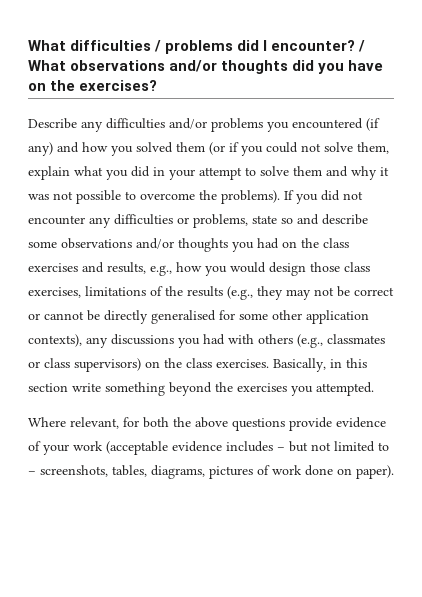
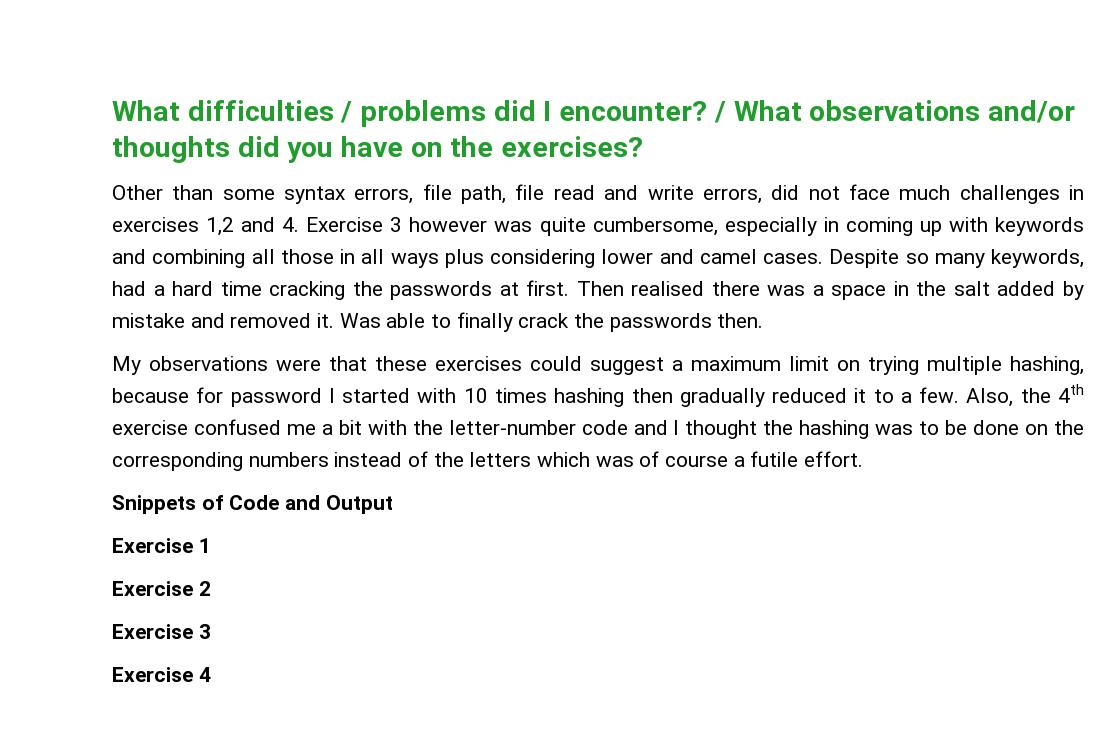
[28,118,380,132] [28,142,389,156] [28,166,389,180] [28,190,363,204] [28,214,368,228] [28,238,349,252] [28,262,370,276] [28,286,394,300] [28,310,369,324] [28,334,385,348] [28,358,367,372] [28,382,374,396] [28,417,386,431] [28,441,389,455] [28,465,394,479] Describe any difficulties and/or problems you encountered (if any) and how you solved them (or if you could not solve them, explain what you did in your attempt to solve them and why it was not possible to overcome the problems). If you did not encounter any difficulties or problems, state so and describe some observations and/or thoughts you had on the class exercises and results, e.g., how you would design those class exercises, limitations of the results (e.g., they may not be correct or cannot be directly generalised for some other application contexts), any discussions you had with others (e.g., classmates or class supervisors) on the class exercises. Basically, in this section write something beyond the exercises you attempted. // Where relevant, for both the above questions provide evidence of your work (acceptable evidence includes – but not limited to – screenshots, tables, diagrams, pictures of work done on paper). -> [112,184,1085,204] [112,217,1085,236] [112,249,1084,268] [112,280,1084,300] [112,312,764,332] [112,356,1084,375] [112,384,1085,407] [112,419,1084,439] [112,451,864,471] [112,495,393,514] [112,538,211,553] [112,581,211,596] [112,624,211,639] [112,667,211,682] Other than some syntax errors, file path, file read and write errors, did not face much challenges in exercises 1,2 and 4. Exercise 3 however was quite cumbersome, especially in coming up with keywords and combining all those in all ways plus considering lower and camel cases. Despite so many keywords, had a hard time cracking the passwords at first. Then realised there was a space in the salt added by mistake and removed it. Was able to finally crack the passwords then. // My observations were that these exercises could suggest a maximum limit on trying multiple hashing, because for password I started with 10 times hashing then gradually reduced it to a few. Also, the 4th exercise confused me a bit with the letter-number code and I thought the hashing was to be done on the corresponding numbers instead of the letters which was of course a futile effort. // Snippets of Code and Output // Exercise 1 // Exercise 2 // Exercise 3 // Exercise 4

